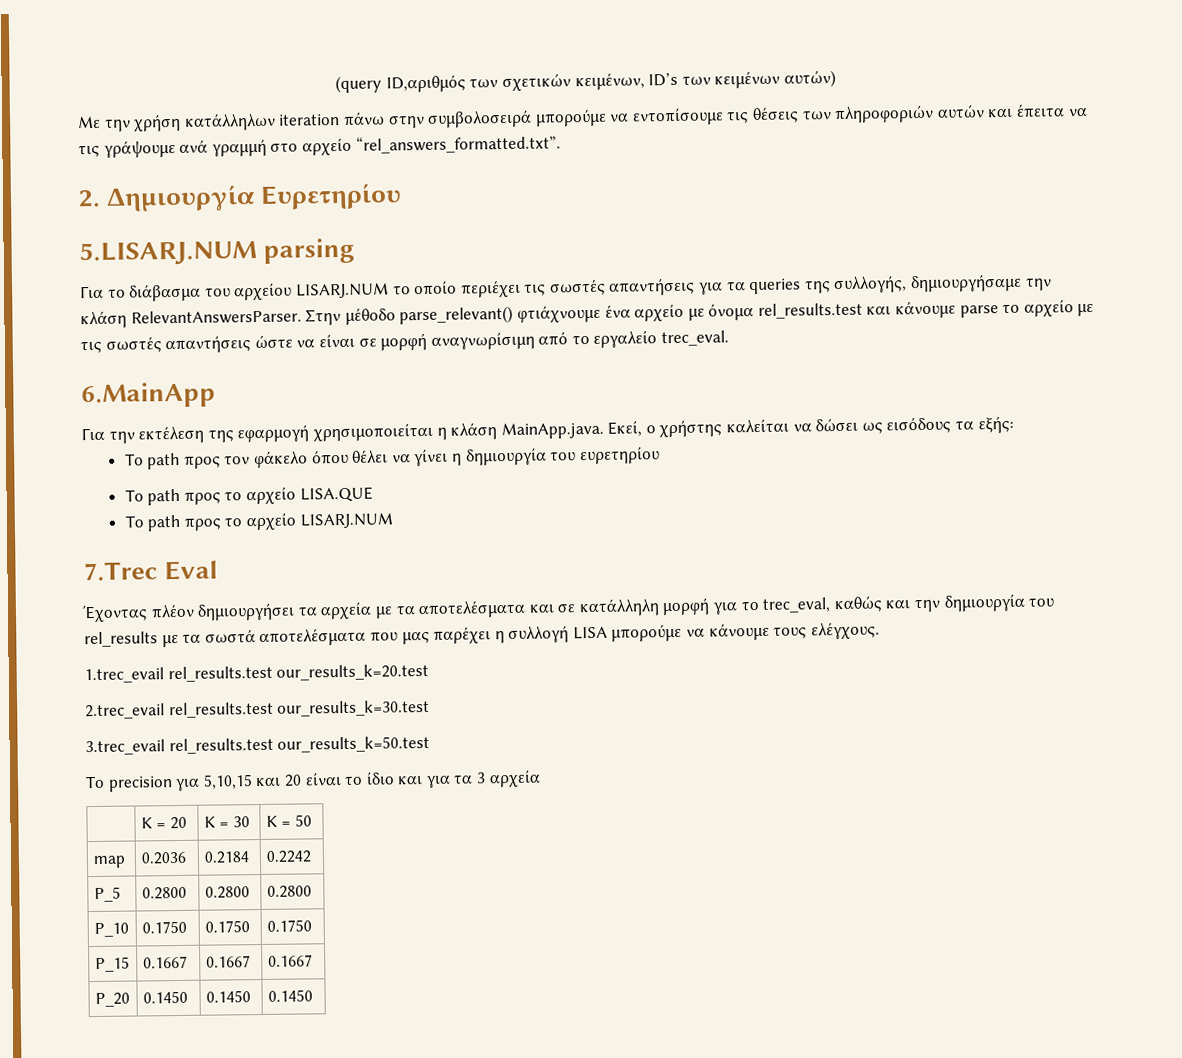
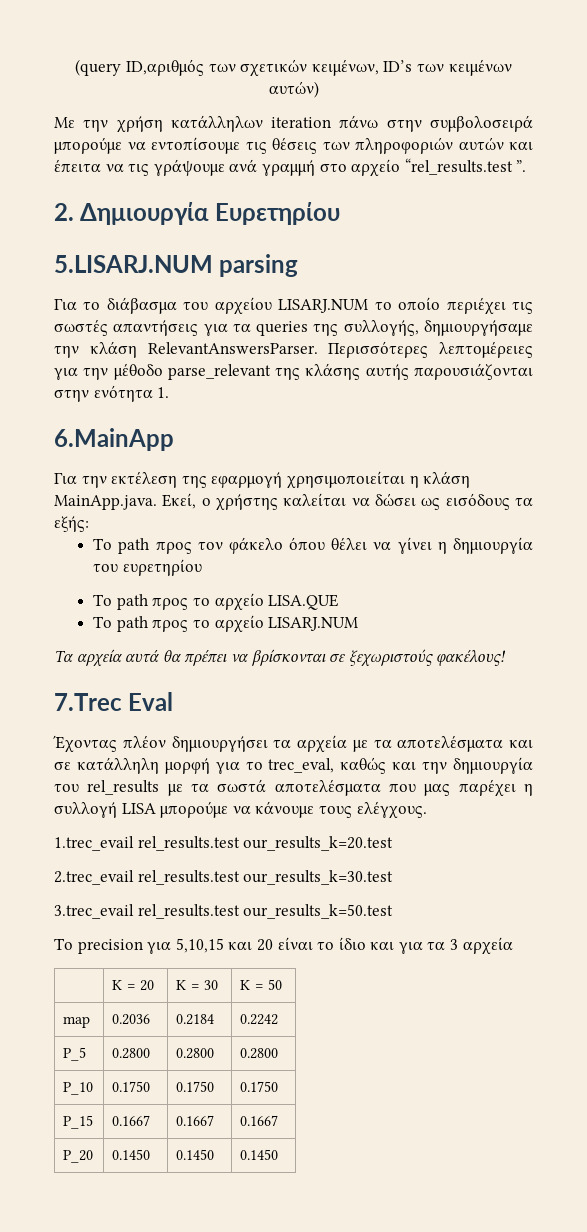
[355,134,561,154] “rel_answers_formatted.txt”. -> [404,158,527,175] “rel_results.test ”.
[305,299,1095,326] [80,330,730,354] Στην μέθοδο parse_relevant() φτιάχνουμε ένα αρχείο με όνομα rel_results.test και κάνουμε parse το αρχείο με τις σωστές απαντήσεις ώστε να είναι σε μορφή αναγνωρίσιμη από το εργαλείο trec_eval. -> [328,341,533,358] [54,363,533,380] [54,385,170,402] Περισσότερες λεπτομέρειες για την μέθοδο parse_relevant της κλάσης αυτής παρουσιάζονται στην ενότητα 1.
(393, 520) none -> [54,649,507,667] // Τα αρχεία αυτά θα πρέπει να βρίσκονται σε ξεχωριστούς φακέλους!

